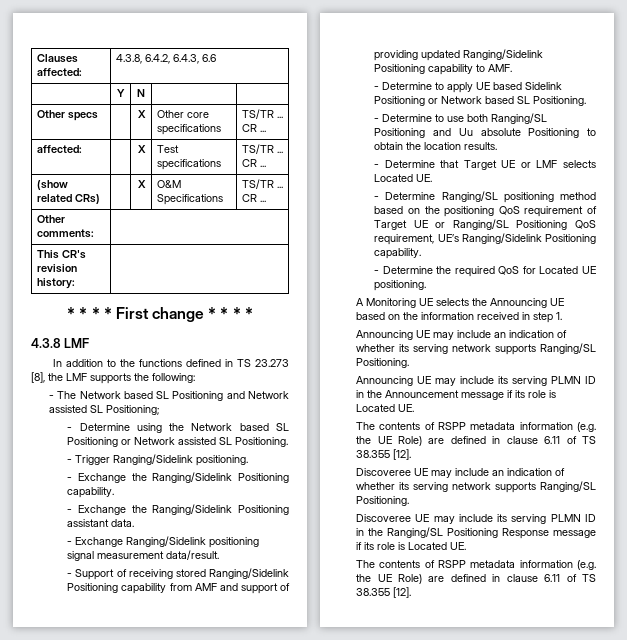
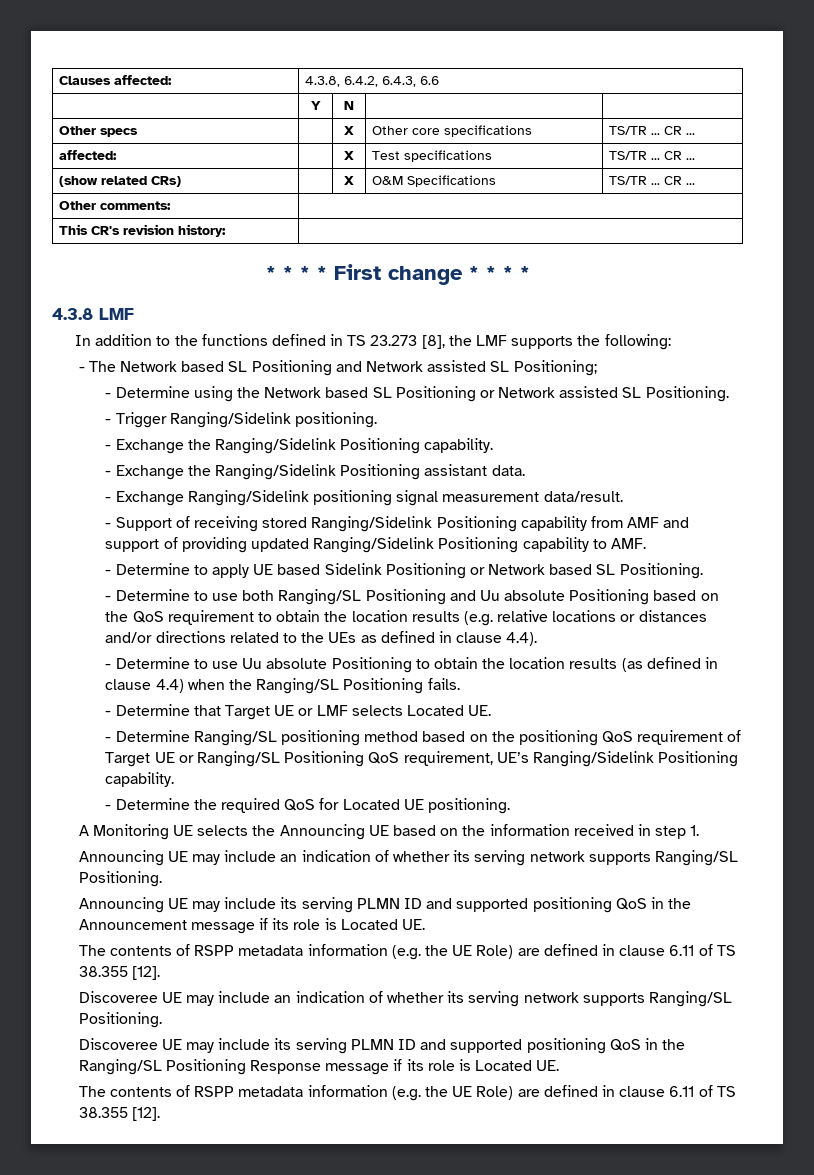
[587,128,596,136] [374,142,498,150] to obtain the location results. -> [653,590,719,601] [105,610,707,626] [105,631,538,646] [105,657,719,673] [105,678,460,694] based on the QoS requirement to obtain the location results (e.g. relative locations or distances and/or directions related to the UEs as defined in clause 4.4). // - Determine to use Uu absolute Positioning to obtain the location results (as defined in clause 4.4) when the Ranging/SL Positioning fails.
(596, 380) none -> [426,897,647,913] and supported positioning QoS
(596, 518) none -> [420,1038,641,1054] and supported positioning QoS

